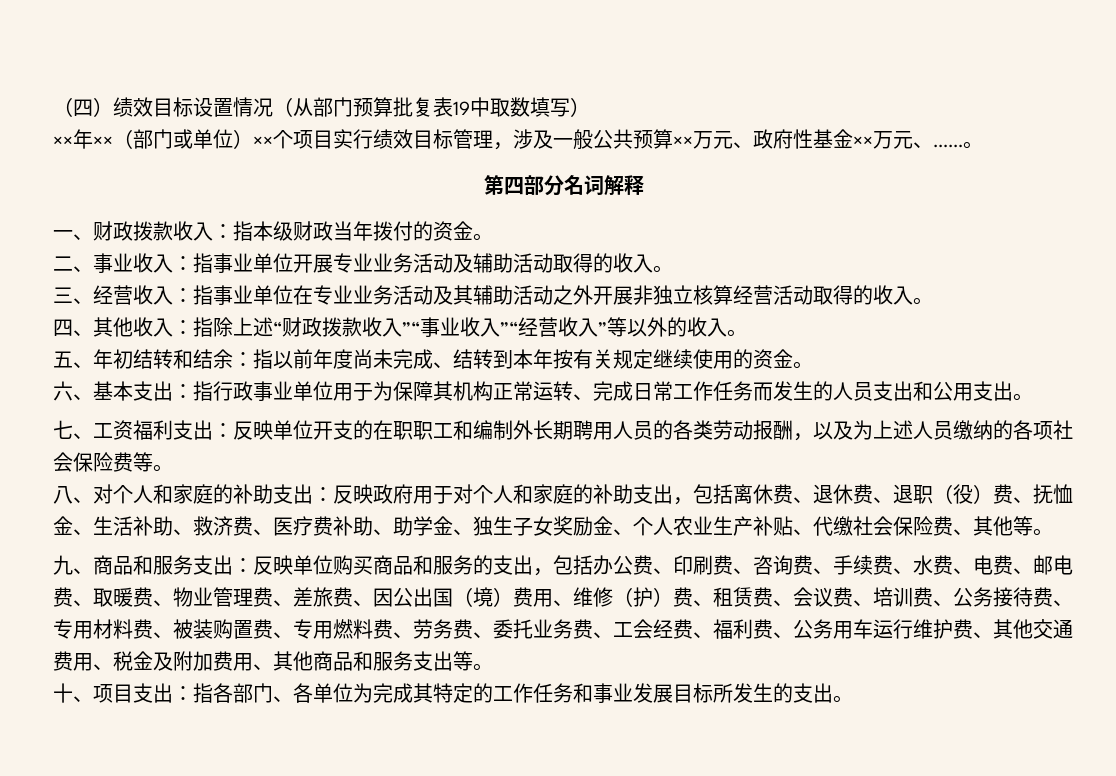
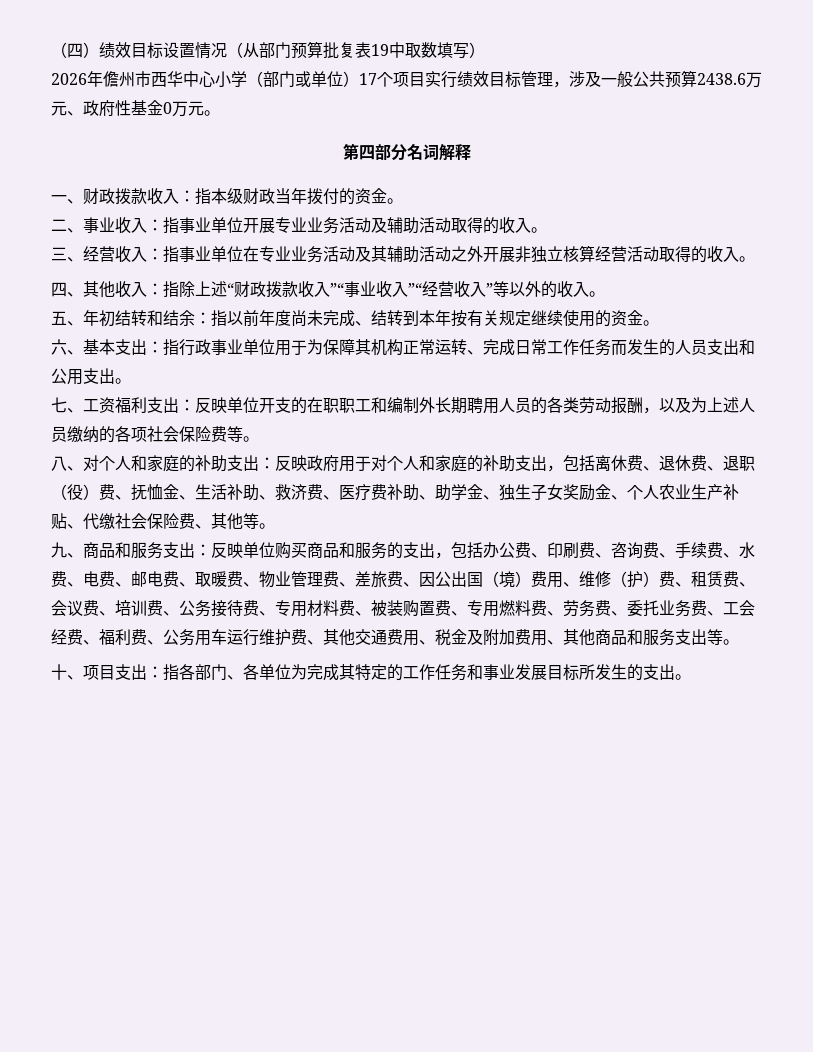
[53,129,113,149] ××年×× -> [51,71,247,88] 2026年儋州市西华中心小学
[253,136,273,147] ×× -> [359,73,377,85] 17
[673,136,693,147] ×× -> [697,73,746,85] 2438.6
[853,131,963,149] ××万元、…… -> [163,101,204,117] 0万元

